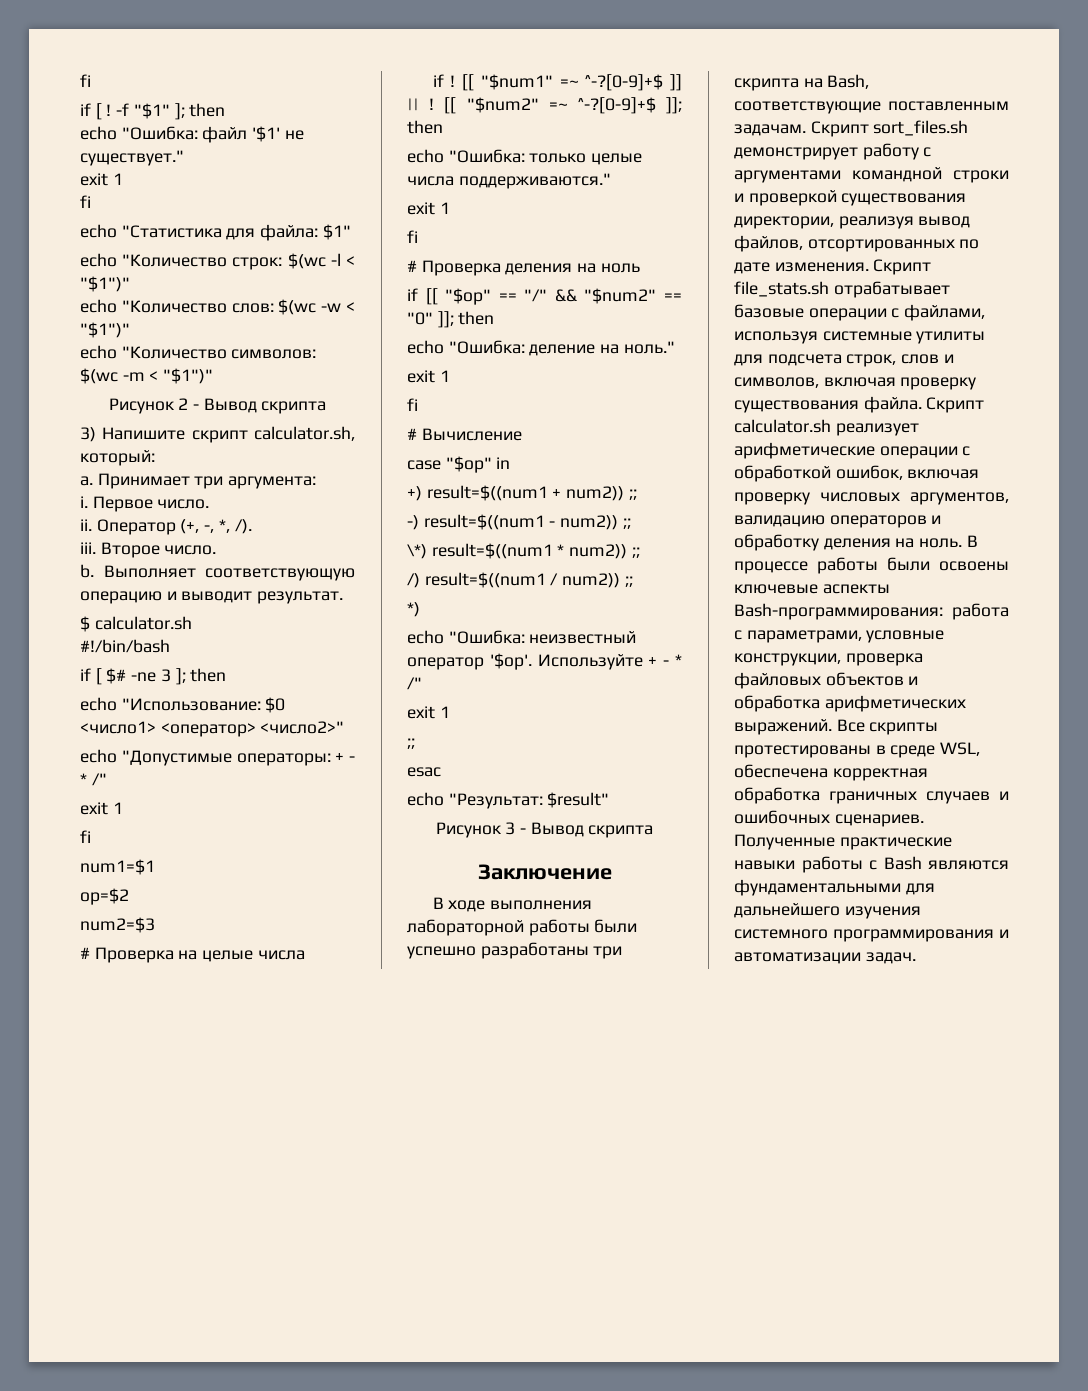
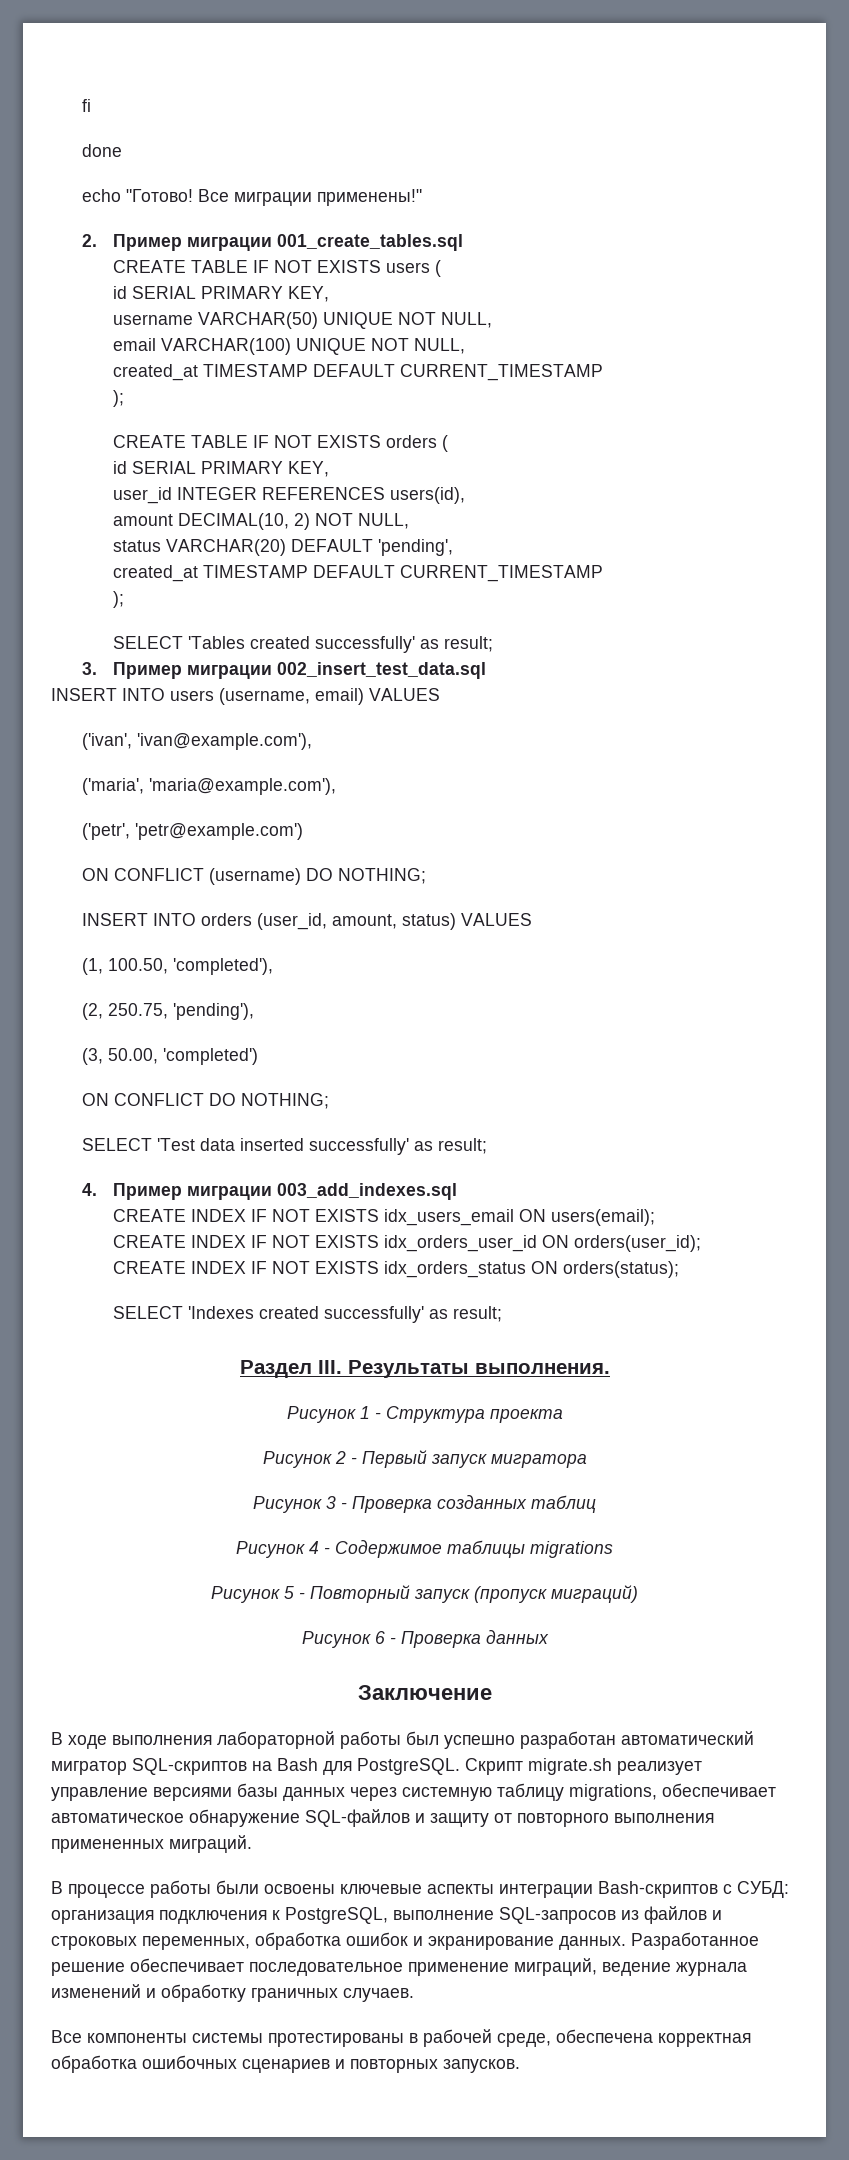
[80,74,91,87] [80,103,226,120] [80,126,304,143] [80,150,184,166] [80,173,123,186] [80,195,91,208] [80,224,351,241] [80,253,355,270] [80,276,130,292] [80,299,356,315] [80,322,130,338] [80,345,317,359] [80,368,214,384] [108,398,327,414] [80,426,355,443] [80,450,155,466] [80,473,317,489] [80,496,210,512] [80,519,252,535] [80,542,217,558] [80,564,355,581] [80,591,344,604] [80,616,192,632] [80,639,170,653] [80,668,227,685] [80,697,286,713] [80,721,345,737] [80,749,355,766] [80,773,107,786] [80,802,123,815] [80,830,91,843] [80,859,155,875] [80,888,129,905] [80,917,155,933] [80,947,305,963] [432,74,682,91] [407,97,682,114] [407,120,443,134] [407,149,643,165] [407,173,611,189] [407,202,450,215] [407,230,418,243] [407,260,640,276] [407,288,682,305] [407,311,495,328] [407,340,675,356] [407,370,450,383] [407,398,418,411] [407,428,522,441] [407,456,511,473] [407,485,637,501] [407,514,631,530] [407,543,640,559] [407,572,633,588] [407,602,420,617] [407,630,637,644] [407,653,682,670] [407,677,422,690] [407,706,450,719] [407,738,415,749] [407,767,441,777] [407,792,610,809] [435,822,654,838] fi // if [ ! -f "$1" ]; then // echo "Ошибка: файл '$1' не существует." // exit 1 // fi // echo "Статистика для файла: $1" // echo "Количество строк: $(wc -l < "$1")" // echo "Количество слов: $(wc -w < "$1")" // echo "Количество символов: $(wc -m < "$1")" // Рисунок 2 - Вывод скрипта // 3) Напишите скрипт calculator.sh, который: // a. Принимает три аргумента: // i. Первое число. // ii. Оператор (+, -, *, /). // iii. Второе число. // b. Выполняет соответствующую операцию и выводит результат. // $ calculator.sh // #!/bin/bash // if [ $# -ne 3 ]; then // echo "Использование: $0 <число1> <оператор> <число2>" // echo "Допустимые операторы: + - * /" // exit 1 // fi // num1=$1 // op=$2 // num2=$3 // # Проверка на целые числа // if ! [[ "$num1" =~ ^-?[0-9]+$ ]] || ! [[ "$num2" =~ ^-?[0-9]+$ ]]; then // echo "Ошибка: только целые числа поддерживаются." // exit 1 // fi // # Проверка деления на ноль // if [[ "$op" == "/" && "$num2" == "0" ]]; then // echo "Ошибка: деление на ноль." // exit 1 // fi // # Вычисление // case "$op" in // +) result=$((num1 + num2)) ;; // -) result=$((num1 - num2)) ;; // \*) result=$((num1 * num2)) ;; // /) result=$((num1 / num2)) ;; // *) // echo "Ошибка: неизвестный оператор '$op'. Используйте + - * /" // exit 1 // ;; // esac // echo "Результат: $result" // Рисунок 3 - Вывод скрипта -> [81,99,91,112] [81,144,122,157] [81,189,422,206] [81,234,463,251] [112,260,441,277] [112,286,329,302] [112,312,492,329] [112,338,465,355] [112,364,603,381] [112,390,124,407] [112,435,448,452] [112,461,329,477] [112,487,465,504] [112,513,409,530] [112,539,453,556] [112,565,603,582] [112,591,124,608] [112,636,493,653] [81,662,486,679] [51,688,440,705] [81,733,312,750] [81,778,336,795] [81,823,303,840] [81,868,426,885] [81,913,532,930] [81,958,273,975] [81,1003,254,1020] [81,1048,258,1065] [81,1093,329,1109] [81,1138,487,1155] [81,1183,457,1200] [112,1209,655,1226] [112,1235,701,1252] [112,1261,679,1278] [112,1306,502,1323] [239,1360,610,1378] [286,1406,563,1423] [262,1450,587,1468] [253,1495,596,1513] [236,1540,613,1558] [211,1585,638,1603] [301,1630,549,1648] fi // done // echo "Готово! Все миграции применены!" // 2. Пример миграции 001_create_tables.sql // CREATE TABLE IF NOT EXISTS users ( // id SERIAL PRIMARY KEY, // username VARCHAR(50) UNIQUE NOT NULL, // email VARCHAR(100) UNIQUE NOT NULL, // created_at TIMESTAMP DEFAULT CURRENT_TIMESTAMP // ); // CREATE TABLE IF NOT EXISTS orders ( // id SERIAL PRIMARY KEY, // user_id INTEGER REFERENCES users(id), // amount DECIMAL(10, 2) NOT NULL, // status VARCHAR(20) DEFAULT 'pending', // created_at TIMESTAMP DEFAULT CURRENT_TIMESTAMP // ); // SELECT 'Tables created successfully' as result; // 3. Пример миграции 002_insert_test_data.sql // INSERT INTO users (username, email) VALUES // ('ivan', 'ivan@example.com'), // ('maria', 'maria@example.com'), // ('petr', 'petr@example.com') // ON CONFLICT (username) DO NOTHING; // INSERT INTO orders (user_id, amount, status) VALUES // (1, 100.50, 'completed'), // (2, 250.75, 'pending'), // (3, 50.00, 'completed') // ON CONFLICT DO NOTHING; // SELECT 'Test data inserted successfully' as result; // 4. Пример миграции 003_add_indexes.sql // CREATE INDEX IF NOT EXISTS idx_users_email ON users(email); // CREATE INDEX IF NOT EXISTS idx_orders_user_id ON orders(user_id); // CREATE INDEX IF NOT EXISTS idx_orders_status ON orders(status); // SELECT 'Indexes created successfully' as result; // Раздел III. Результаты выполнения. // Рисунок 1 - Структура проекта // Рисунок 2 - Первый запуск мигратора // Рисунок 3 - Проверка созданных таблиц // Рисунок 4 - Содержимое таблицы migrations // Рисунок 5 - Повторный запуск (пропуск миграций) // Рисунок 6 - Проверка данных
[594,919,638,933] [407,942,623,959] [734,74,870,91] [734,101,1009,114] [734,120,969,137] [734,143,932,160] [734,167,1009,183] [734,190,967,206] [734,216,971,229] [734,235,980,252] [734,259,932,275] [734,281,950,298] [734,304,986,321] [734,331,986,344] [734,354,954,367] [734,377,977,390] [734,396,985,413] [734,419,919,436] [734,442,971,459] [734,465,980,482] [734,492,1009,505] [734,515,942,528] [734,534,963,551] были успешно разработаны три скрипта на Bash, соответствующие поставленным задачам. Скрипт sort_files.sh демонстрирует работу с аргументами командной строки и проверкой существования директории, реализуя вывод файлов, отсортированных по дате изменения. Скрипт file_stats.sh отрабатывает базовые операции с файлами, используя системные утилиты для подсчета строк, слов и символов, включая проверку существования файла. Скрипт calculator.sh реализует арифметические операции с обработкой ошибок, включая проверку числовых аргументов, валидацию операторов и обработку деления на ноль. -> [406,1731,754,1749] [51,1758,702,1775] [51,1783,776,1801] [51,1809,714,1827] [51,1835,252,1853] был успешно разработан автоматический мигратор SQL-скриптов на Bash для PostgreSQL. Скрипт migrate.sh реализует управление версиями базы данных через системную таблицу migrations, обеспечивает автоматическое обнаружение SQL-файлов и защиту от повторного выполнения примененных миграций. //
[734,603,1009,620] [734,630,945,643] [734,653,923,666] [734,672,919,689] [734,695,966,712] [734,719,939,735] [734,742,981,758] [734,764,928,781] [734,787,1009,804] [734,810,924,827] [734,834,952,850] [734,856,1009,873] [734,879,935,896] [734,903,921,919] [734,929,1009,942] [734,952,916,964] Bash-программирования: работа с параметрами, условные конструкции, проверка файловых объектов и обработка арифметических выражений. Все скрипты протестированы в среде WSL, обеспечена корректная обработка граничных случаев и ошибочных сценариев. Полученные практические навыки работы с Bash являются фундаментальными для дальнейшего изучения системного программирования и автоматизации задач. -> [499,1881,789,1898] [51,1906,722,1924] [51,1932,759,1950] [51,1958,747,1976] [51,1984,414,2002] [51,2029,751,2047] [51,2055,520,2073] интеграции Bash-скриптов с СУБД: организация подключения к PostgreSQL, выполнение SQL-запросов из файлов и строковых переменных, обработка ошибок и экранирование данных. Разработанное решение обеспечивает последовательное применение миграций, ведение журнала изменений и обработку граничных случаев. // Все компоненты системы протестированы в рабочей среде, обеспечена корректная обработка ошибочных сценариев и повторных запусков.

